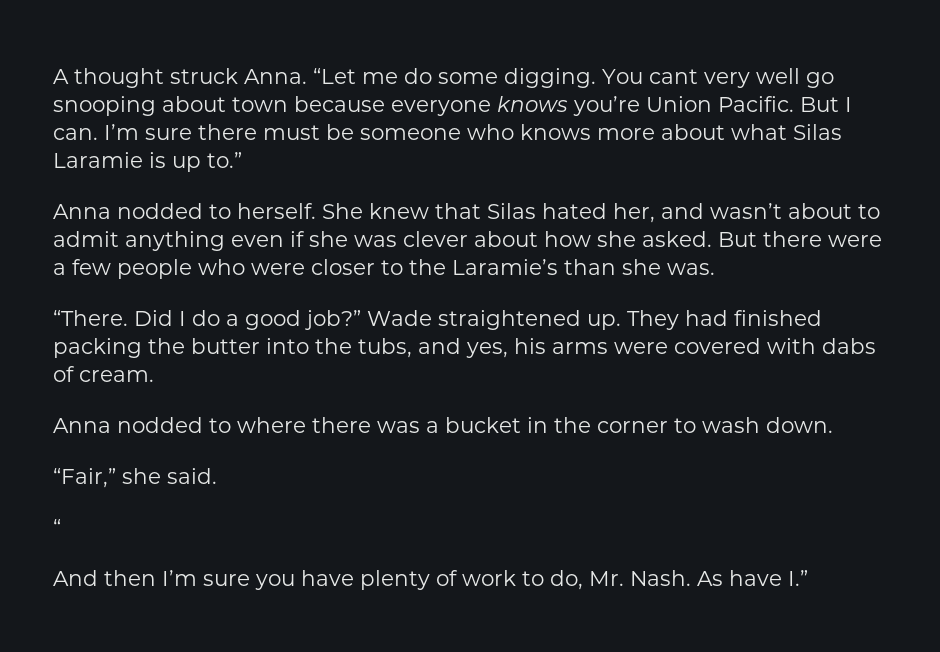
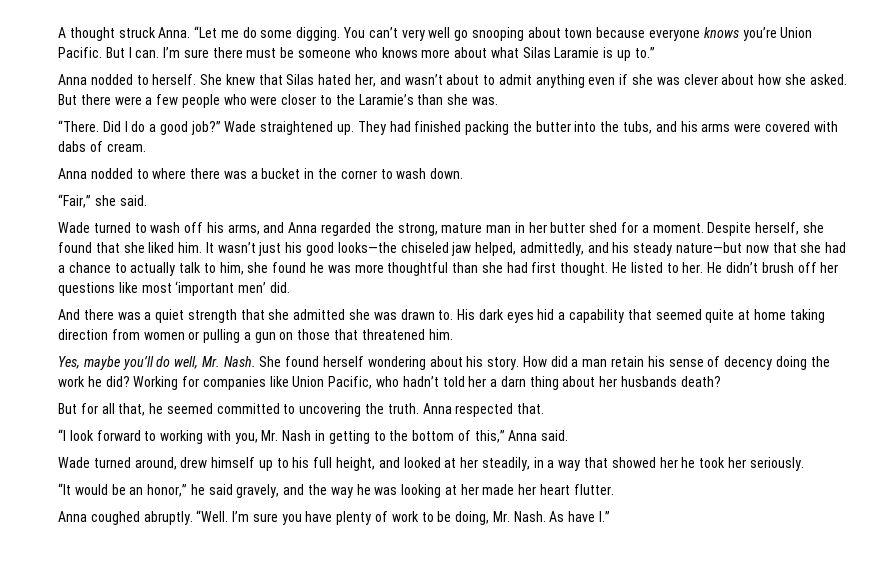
[649,69,698,84] cant -> [368,27,398,38] can’t
[466,342,508,358] yes, -> (677, 126) none
[53,519,61,535] [53,570,156,586] “ // And then -> [58,222,824,236] [58,242,847,256] [58,262,839,276] [58,281,290,296] [58,309,825,323] [58,329,453,343] [58,356,830,370] [58,376,721,390] [58,403,545,417] [58,429,569,444] [58,457,804,471] [58,483,614,498] [58,510,229,525] Wade turned to wash off his arms, and Anna regarded the strong, mature man in her butter shed for a moment. Despite herself, she found that she liked him. It wasn’t just his good looks—the chiseled jaw helped, admittedly, and his steady nature—but now that she had a chance to actually talk to him, she found he was more thoughtful than she had first thought. He listed to her. He didn’t brush off her questions like most ‘important men’ did. // And there was a quiet strength that she admitted she was drawn to. His dark eyes hid a capability that seemed quite at home taking direction from women or pulling a gun on those that threatened him. // Yes, maybe you’ll do well, Mr. Nash. She found herself wondering about his story. How did a man retain his sense of decency doing the work he did? Working for companies like Union Pacific, who hadn’t told her a darn thing about her husbands death? // But for all that, he seemed committed to uncovering the truth. Anna respected that. // “I look forward to working with you, Mr. Nash in getting to the bottom of this,” Anna said. // Wade turned around, drew himself up to his full height, and looked at her steadily, in a way that showed her he took her seriously. // “It would be an honor,” he said gravely, and the way he was looking at her made her heart flutter. // Anna coughed abruptly. “Well.
[550,570,583,590] do, -> [437,511,490,525] be doing,

